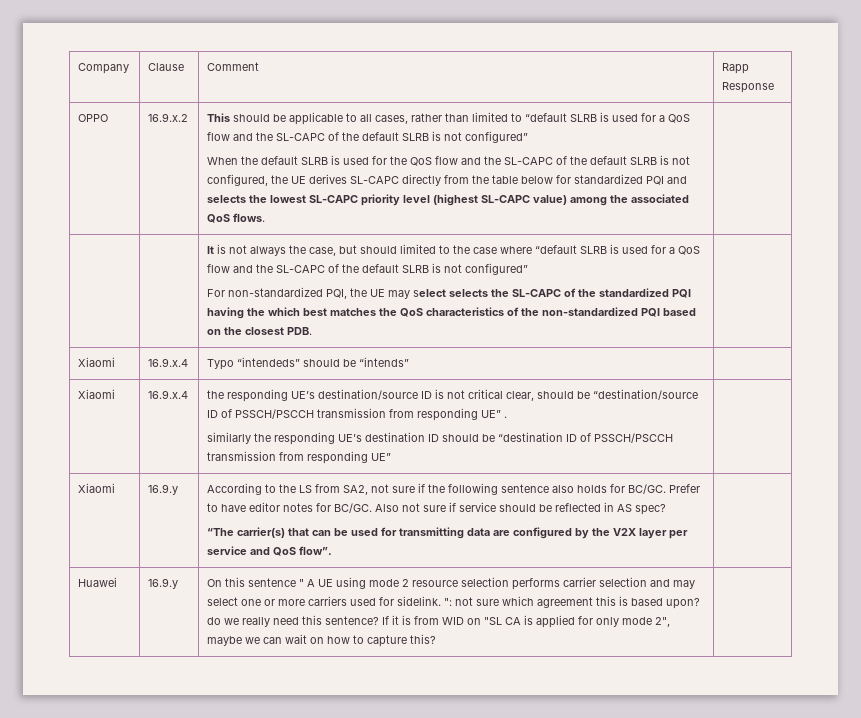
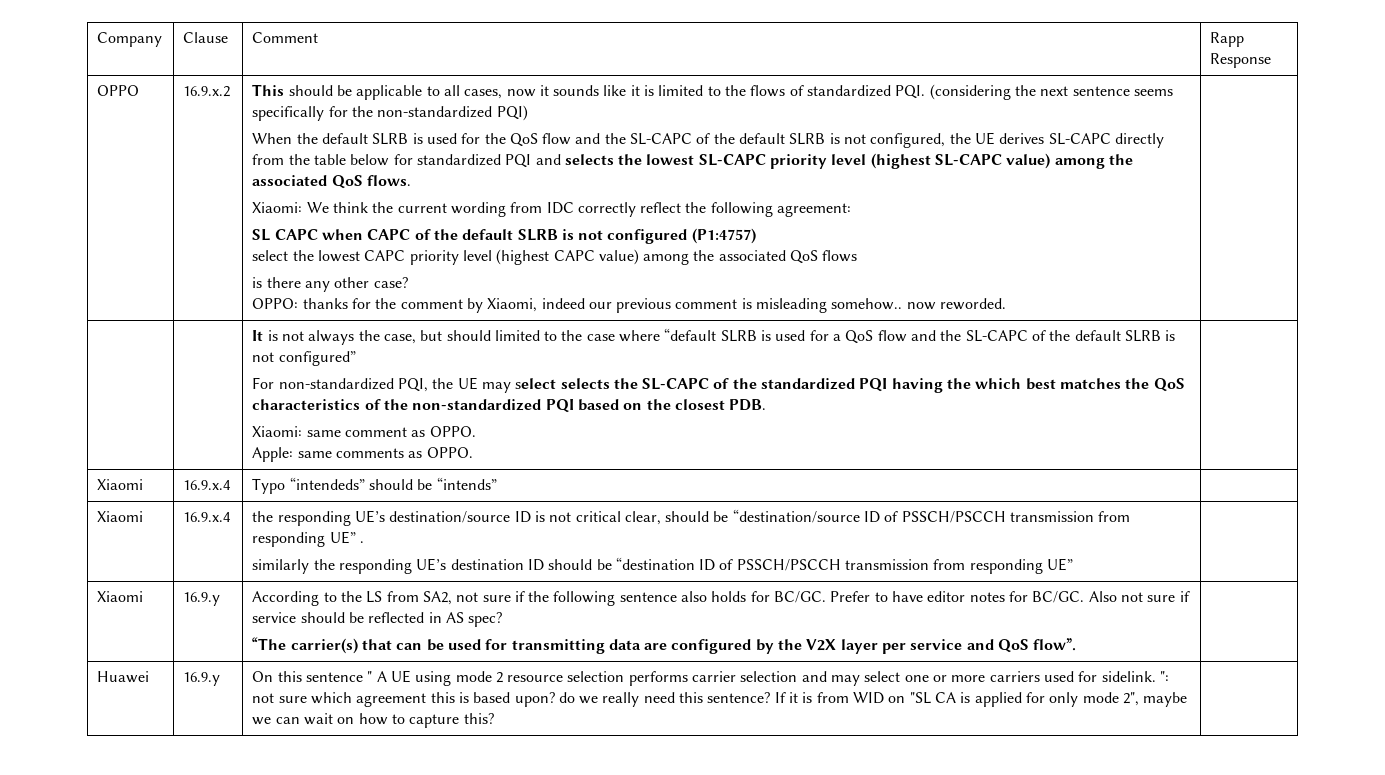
[411,112,691,123] [207,131,529,143] rather than limited to “default SLRB is used for a QoS flow and the SL-CAPC of the default SLRB is not configured” -> [506,84,1173,100] [252,105,528,121] now it sounds like it is limited to the flows of standardized PQI. (considering the next sentence seems specifically for the non-standardized PQI)
(266, 217) none -> [252,202,852,217] [252,228,756,244] [252,249,858,265] [252,277,408,292] [252,298,1007,313] // Xiaomi: We think the current wording from IDC correctly reflect the following agreement: // SL CAPC when CAPC of the default SLRB is not configured (P1:4757) // select the lowest CAPC priority level (highest CAPC value) among the associated QoS flows // is there any other case? // OPPO: thanks for the comment by Xiaomi, indeed our previous comment is misleading somehow.. now reworded.
(313, 331) none -> [252,426,476,437] [252,447,473,462] // Xiaomi: same comment as OPPO. // Apple: same comments as OPPO.

